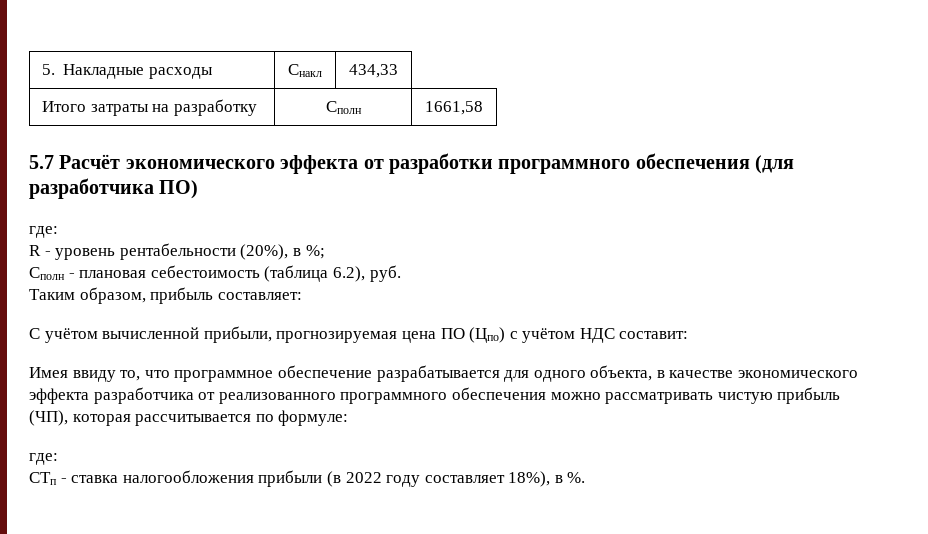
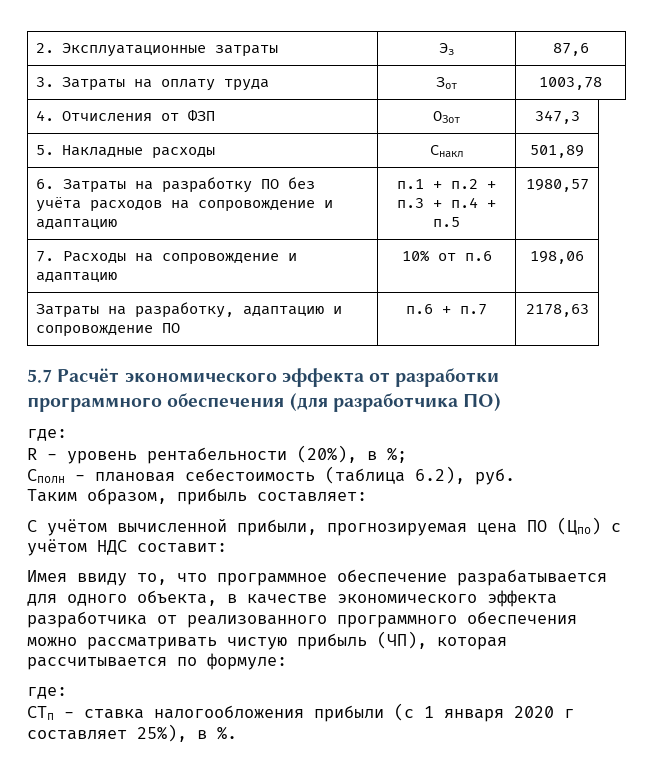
(41, 69) none -> [36,43,278,57] [439,43,454,55] [552,43,589,56] [36,77,269,91] [436,77,457,89] [539,77,602,90] [36,110,215,122] [433,111,460,123] [534,110,580,124] 2. Эксплуатационные затраты | Эз | 87,6 // 3. Затраты на оплату труда | Зот | 1003,78 // 4. Отчисления от ФЗП | ОЗот | 347,3 //
[349,64,398,78] [41,101,149,116] 434,33 // Итого затраты -> [530,145,584,158] [36,179,127,193] 501,89 // 6. Затраты
[325,101,362,114] [425,101,483,115] | Сполн | 1661,58 -> [261,177,316,189] [36,197,334,212] [36,219,118,229] [397,179,496,189] [397,197,496,208] [433,217,460,227] [525,179,589,192] [36,251,298,265] [36,272,118,282] [401,250,492,262] [530,251,584,264] [36,302,343,318] [36,323,181,337] [406,304,487,315] [525,304,589,317] ПО без учёта расходов на сопровождение и адаптацию | п.1 + п.2 + п.3 + п.4 + п.5 | 1980,57 // 7. Расходы на сопровождение и адаптацию | 10% от п.6 | 198,06 // Затраты на разработку, адаптацию и сопровождение ПО | п.6 + п.7 | 2178,63
[326,471,551,487] (в 2022 году составляет 18%), -> [394,703,574,722] [27,724,187,742] (с 1 января 2020 г составляет 25%),

